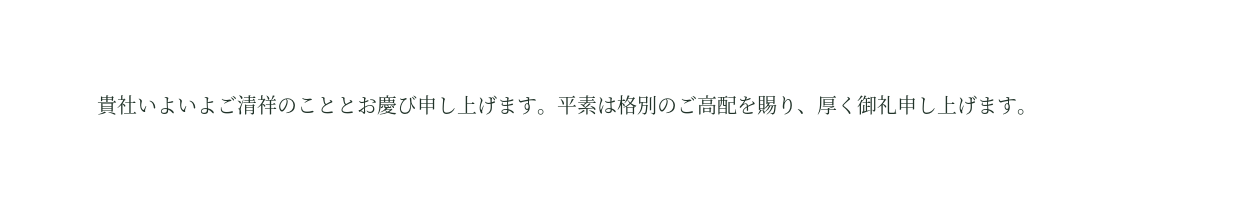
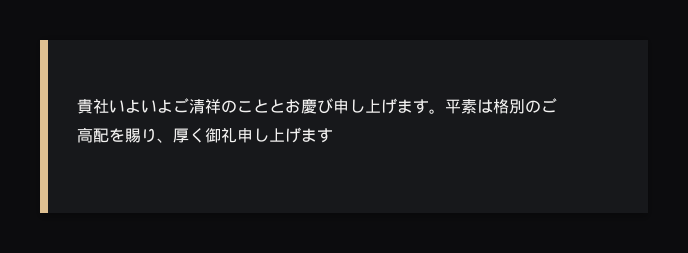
[1017,109,1038,115] 。 -> (333, 135) none

